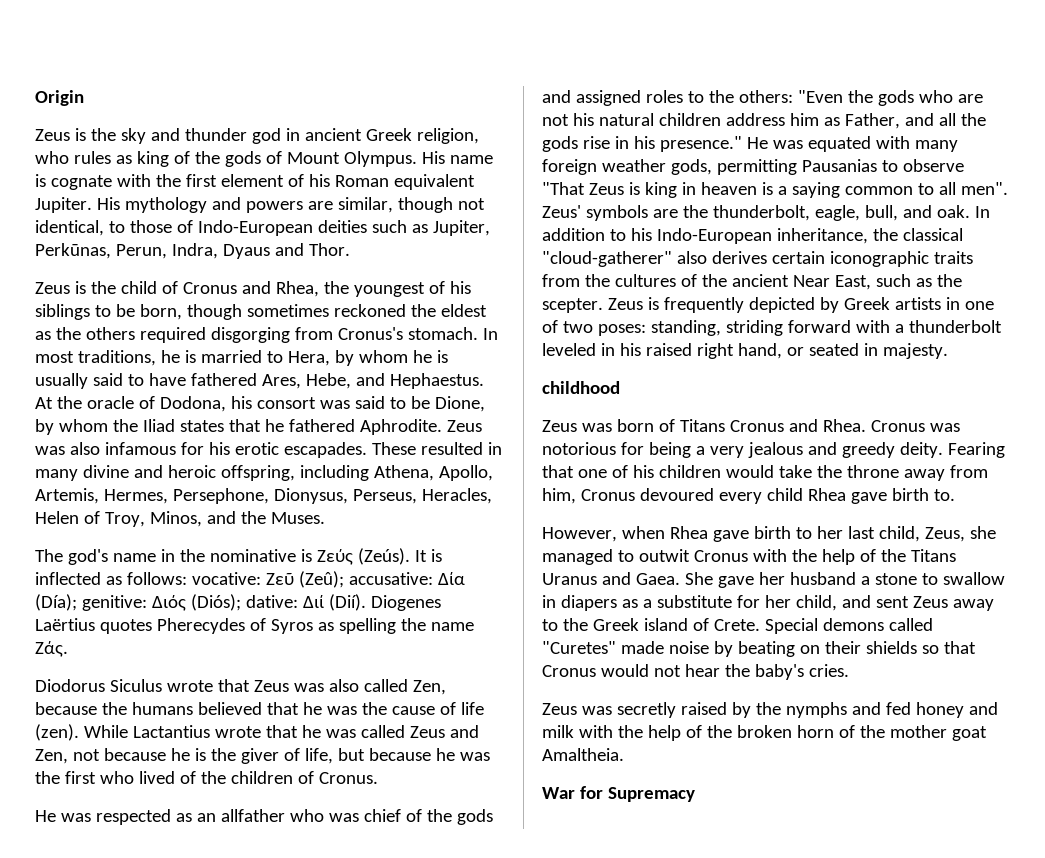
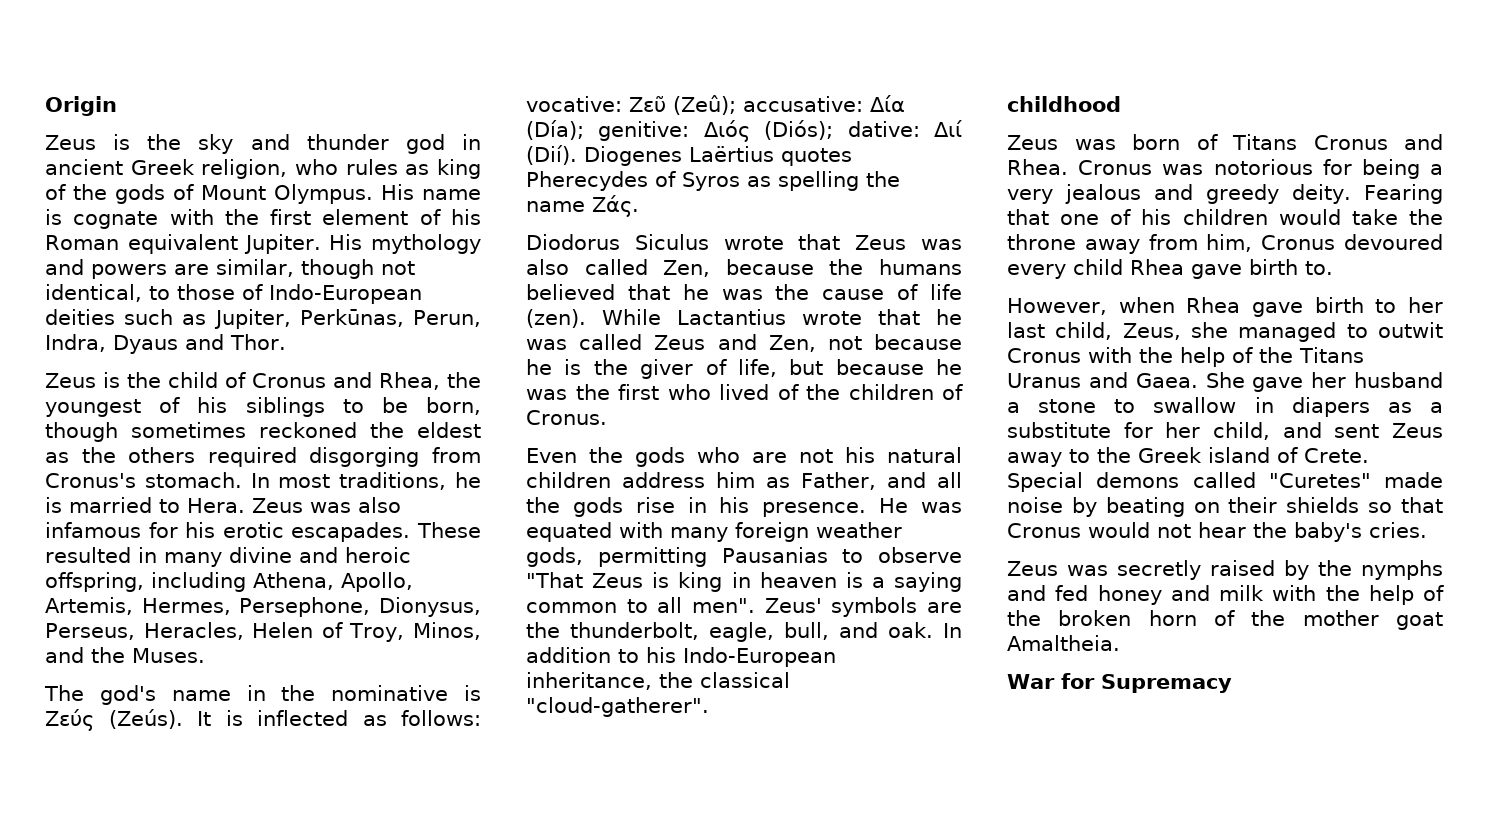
[287,350,448,366] [35,373,484,389] [35,396,485,412] [35,419,442,435] Hera, by whom he is usually said to have fathered Ares, Hebe, and Hephaestus. At the oracle of Dodona, his consort was said to be Dione, by whom the Iliad states that he fathered Aphrodite. -> [187,498,245,513] Hera.
[35,809,493,825] [542,90,843,106] He was respected as an allfather who was chief of the gods and assigned roles to the others: "Even -> [526,448,577,463] Even
[659,136,742,152] presence." -> [762,502,867,517] presence.
[542,251,973,267] [542,274,962,290] [542,297,994,313] [542,320,1002,336] [542,343,948,359] "cloud-gatherer" also derives certain iconographic traits from the cultures of the ancient Near East, such as the scepter. Zeus is frequently depicted by Greek artists in one of two poses: standing, striding forward with a thunderbolt leveled in his raised right hand, or seated in majesty. -> [526,697,709,717] "cloud-gatherer".

